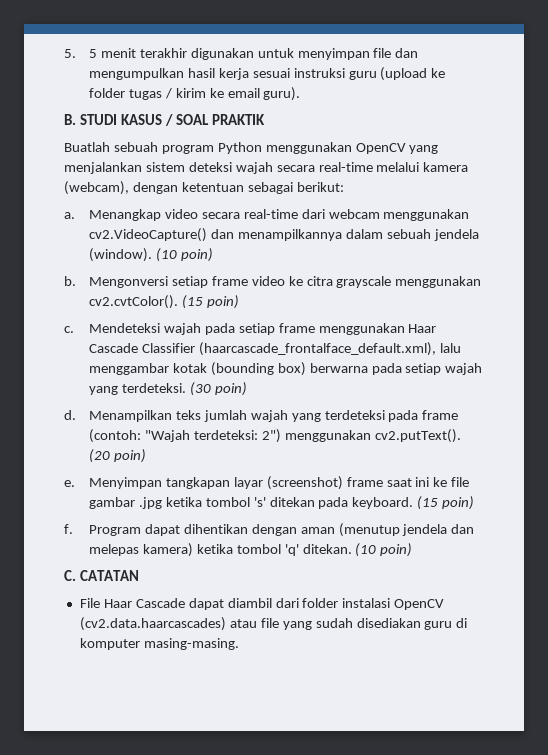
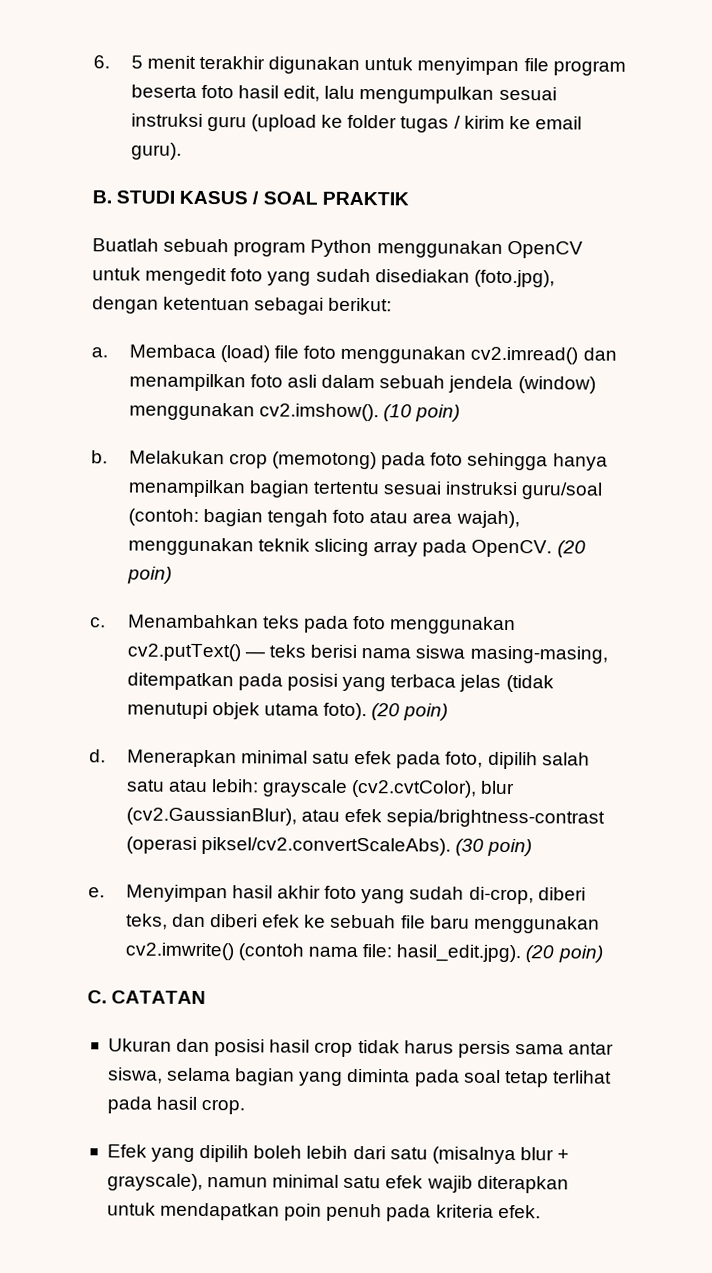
[64,49,76,58] 5. -> [93,55,110,69] 6.
[395,48,419,58] [88,68,249,80] dan mengumpulkan hasil kerja -> [552,60,626,76] [130,84,495,104] program beserta foto hasil edit, lalu mengumpulkan
[409,145,439,154] [64,162,469,174] [64,181,129,195] yang menjalankan sistem deteksi wajah secara real-time melalui kamera (webcam), -> [92,267,555,288] untuk mengedit foto yang sudah disediakan (foto.jpg),
[88,209,470,221] [88,228,479,242] [88,248,213,262] [64,276,482,288] [88,295,239,309] [64,323,437,335] [88,342,461,356] [88,362,483,376] [88,382,247,396] [64,410,459,422] [88,429,461,443] [88,449,146,463] [64,476,470,490] [88,496,475,510] [64,523,475,537] [88,543,413,557] [64,570,139,581] [79,598,445,610] [79,617,468,631] [79,638,239,650] Menangkap video secara real-time dari webcam menggunakan cv2.VideoCapture() dan menampilkannya dalam sebuah jendela (window). (10 poin) // b. Mengonversi setiap frame video ke citra grayscale menggunakan cv2.cvtColor(). (15 poin) // c. Mendeteksi wajah pada setiap frame menggunakan Haar Cascade Classifier (haarcascade_frontalface_default.xml), lalu menggambar kotak (bounding box) berwarna pada setiap wajah yang terdeteksi. (30 poin) // d. Menampilkan teks jumlah wajah yang terdeteksi pada frame (contoh: "Wajah terdeteksi: 2") menggunakan cv2.putText(). (20 poin) // e. Menyimpan tangkapan layar (screenshot) frame saat ini ke file gambar .jpg ketika tombol 's' ditekan pada keyboard. (15 poin) // f. Program dapat dihentikan dengan aman (menutup jendela dan melepas kamera) ketika tombol 'q' ditekan. (10 poin) // C. CATATAN // File Haar Cascade dapat diambil dari folder instalasi OpenCV (cv2.data.haarcascades) atau file yang sudah disediakan guru di komputer masing-masing. -> [128,344,617,365] [128,373,596,394] [128,402,461,422] [91,450,608,471] [127,479,604,500] [127,508,520,529] [127,537,586,558] [126,566,172,584] [90,614,517,635] [126,643,608,664] [126,672,554,693] [126,701,449,721] [89,749,590,770] [125,779,516,798] [125,807,606,828] [125,836,533,857] [88,884,586,905] [125,913,600,934] [124,942,603,963] [87,990,207,1005] [107,1038,615,1059] [107,1067,612,1088] [106,1096,246,1115] [106,1144,570,1165] [106,1173,569,1194] [106,1202,541,1222] Membaca (load) file foto menggunakan cv2.imread() dan menampilkan foto asli dalam sebuah jendela (window) menggunakan cv2.imshow(). (10 poin) // b. Melakukan crop (memotong) pada foto sehingga hanya menampilkan bagian tertentu sesuai instruksi guru/soal (contoh: bagian tengah foto atau area wajah), menggunakan teknik slicing array pada OpenCV. (20 poin) // c. Menambahkan teks pada foto menggunakan cv2.putText() — teks berisi nama siswa masing-masing, ditempatkan pada posisi yang terbaca jelas (tidak menutupi objek utama foto). (20 poin) // d. Menerapkan minimal satu efek pada foto, dipilih salah satu atau lebih: grayscale (cv2.cvtColor), blur (cv2.GaussianBlur), atau efek sepia/brightness-contrast (operasi piksel/cv2.convertScaleAbs). (30 poin) // e. Menyimpan hasil akhir foto yang sudah di-crop, diberi teks, dan diberi efek ke sebuah file baru menggunakan cv2.imwrite() (contoh nama file: hasil_edit.jpg). (20 poin) // C. CATATAN // Ukuran dan posisi hasil crop tidak harus persis sama antar siswa, selama bagian yang diminta pada soal tetap terlihat pada hasil crop. // Efek yang dipilih boleh lebih dari satu (misalnya blur + grayscale), namun minimal satu efek wajib diterapkan untuk mendapatkan poin penuh pada kriteria efek.

